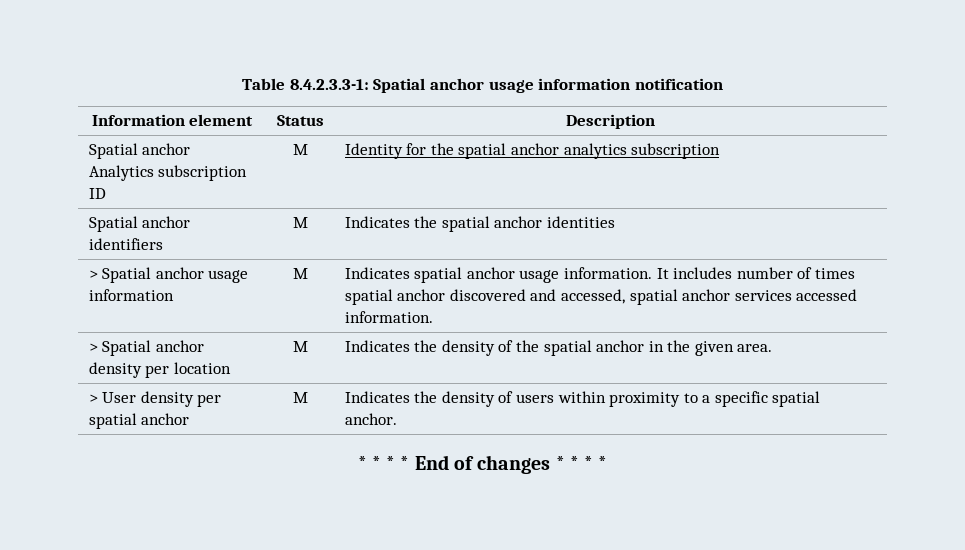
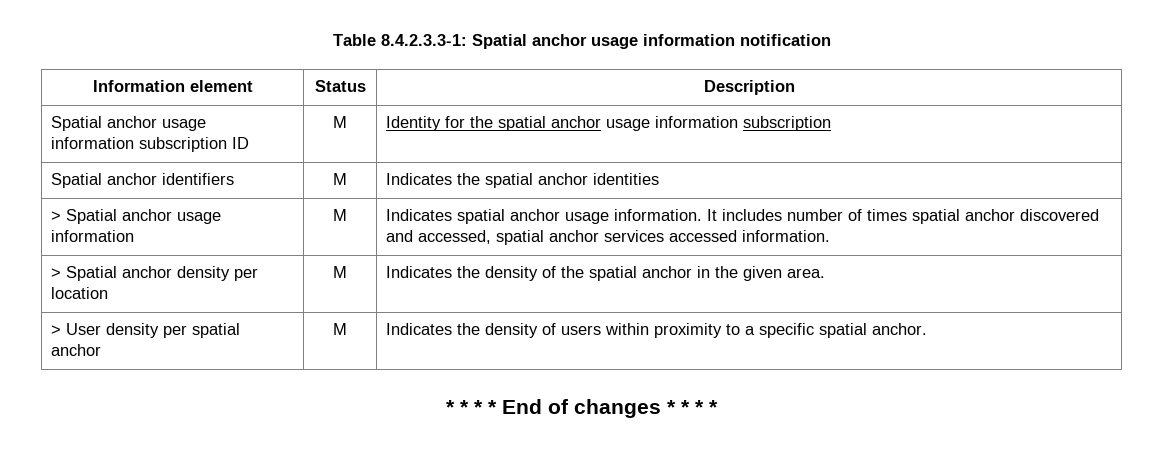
[88,165,154,181] Analytics -> [162,119,207,131] [51,137,135,149] usage information
[563,143,627,159] analytics -> [606,116,739,131] usage information

